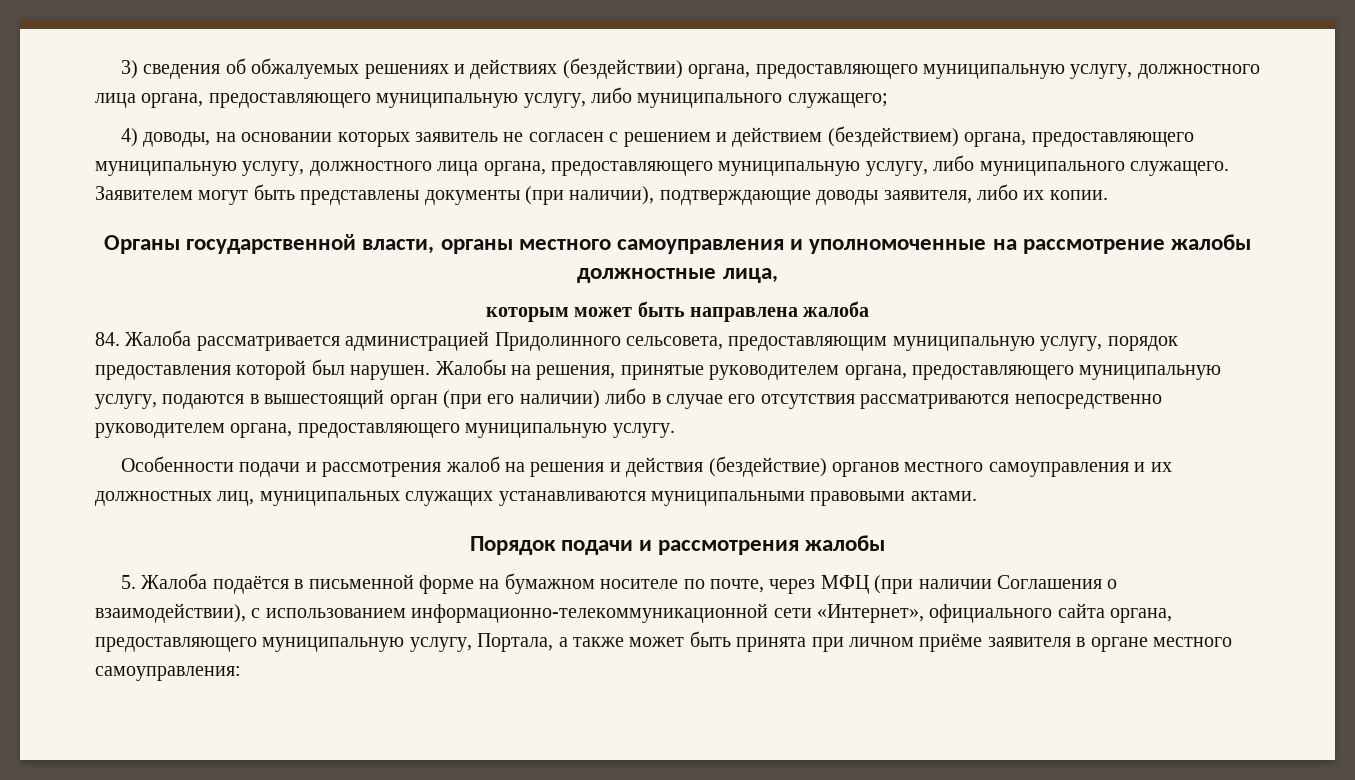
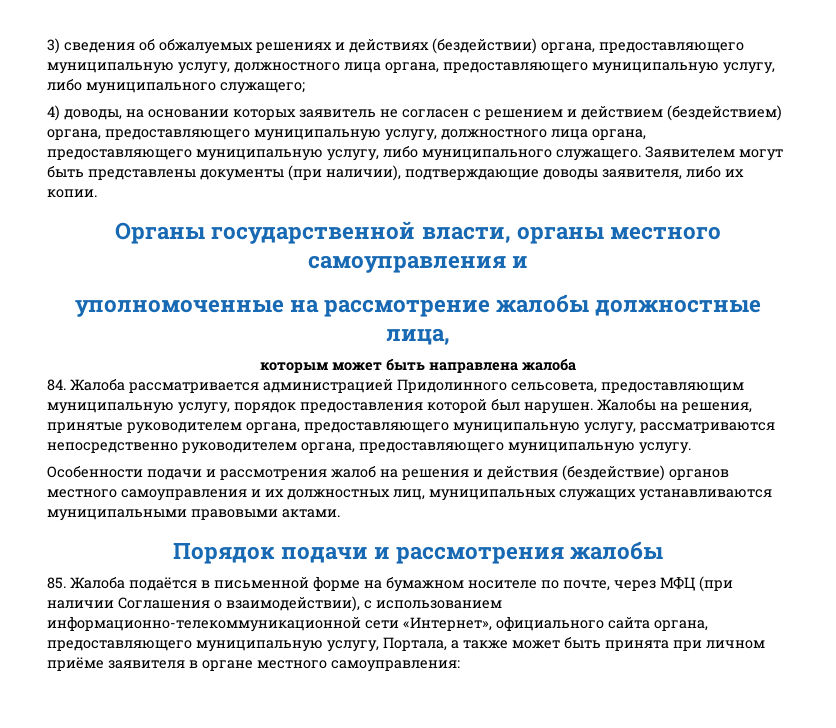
(804, 244) none -> (529, 262) //
[162,388,855,409] подаются в вышестоящий орган (при его наличии) либо в случае его отсутствия -> (636, 428) none
[121,575,137,589] 5. -> [47,577,66,589] 85.

